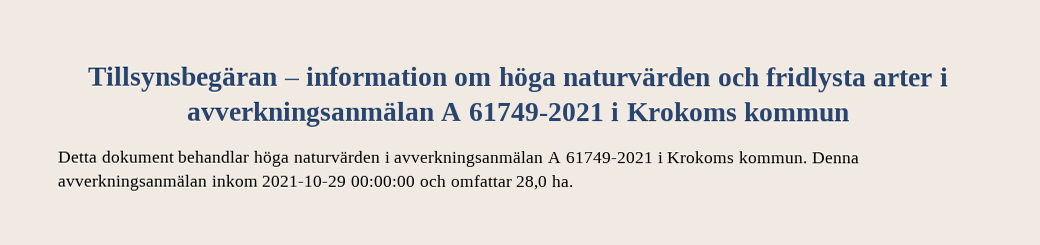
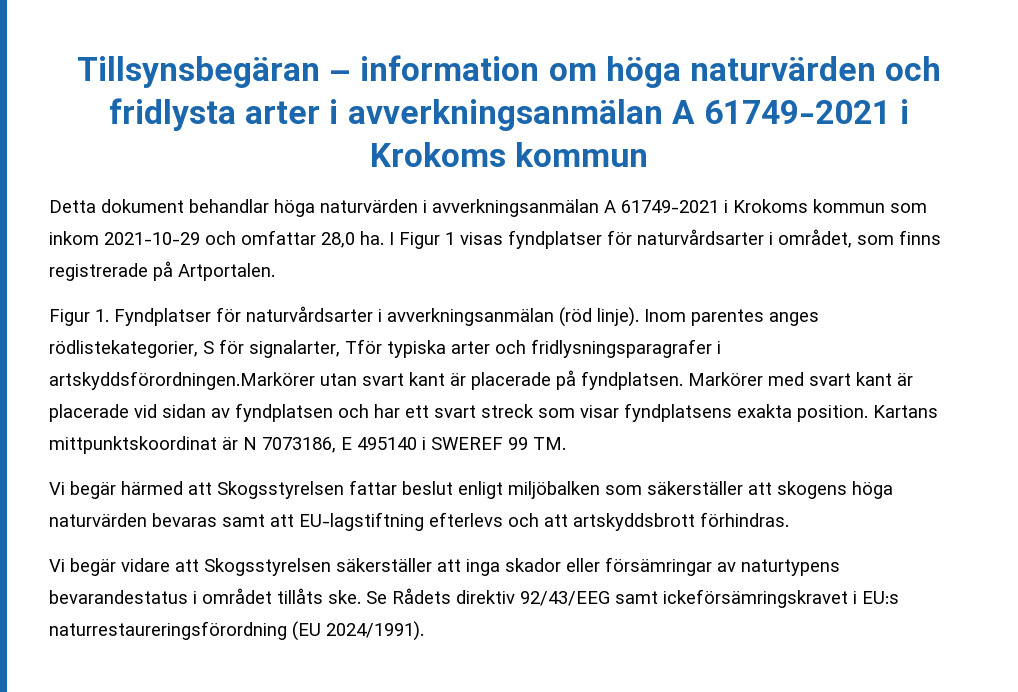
[737,151,859,164] [57,174,207,191] kommun. Denna avverkningsanmälan -> [813,199,927,213] kommun som
[350,175,416,187] 00:00:00 -> (200, 238) none
(574, 181) none -> [389,229,941,249] [49,261,275,281] [49,306,819,327] [49,339,721,358] [49,370,913,390] [49,403,938,422] [49,436,566,454] [49,480,893,499] [49,512,789,531] [49,557,840,576] [49,588,899,608] [49,621,424,641] I Figur 1 visas fyndplatser för naturvårdsarter i området, som finns registrerade på Artportalen. // Figur 1. Fyndplatser för naturvårdsarter i avverkningsanmälan (röd linje). Inom parentes anges rödlistekategorier, S för signalarter, Tför typiska arter och fridlysningsparagrafer i artskyddsförordningen.Markörer utan svart kant är placerade på fyndplatsen. Markörer med svart kant är placerade vid sidan av fyndplatsen och har ett svart streck som visar fyndplatsens exakta position. Kartans mittpunktskoordinat är N 7073186, E 495140 i SWEREF 99 TM. // Vi begär härmed att Skogsstyrelsen fattar beslut enligt miljöbalken som säkerställer att skogens höga naturvärden bevaras samt att EU-lagstiftning efterlevs och att artskyddsbrott förhindras. // Vi begär vidare att Skogsstyrelsen säkerställer att inga skador eller försämringar av naturtypens bevarandestatus i området tillåts ske. Se Rådets direktiv 92/43/EEG samt ickeförsämringskravet i EU:s naturrestaureringsförordning (EU 2024/1991).

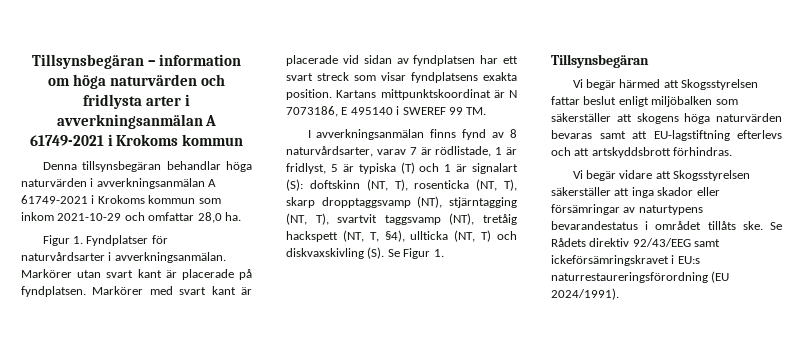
[49,199,184,213] Detta dokument -> [42,161,162,172] Denna tillsynsbegäran
[389,229,941,249] [49,261,275,281] I Figur 1 visas fyndplatser för naturvårdsarter i området, som finns registrerade på Artportalen. -> (241, 216) none
[387,307,819,327] [49,339,721,358] [49,371,315,390] avverkningsanmälan (röd linje). Inom parentes anges rödlistekategorier, S för signalarter, Tför typiska arter och fridlysningsparagrafer i artskyddsförordningen.Markörer -> [114,252,226,263] [21,269,72,278] avverkningsanmälan. Markörer
[338,404,369,418] och -> (476, 60) none
(566, 443) none -> [307,129,517,140] [286,146,517,157] [286,162,518,174] [286,179,517,191] [286,196,517,208] [286,213,517,225] [286,230,517,242] [286,247,444,259] [551,54,649,68] // I avverkningsanmälan finns fynd av 8 naturvårdsarter, varav 7 är rödlistade, 1 är fridlyst, 5 är typiska (T) och 1 är signalart (S): doftskinn (NT, T), rosenticka (NT, T), skarp dropptaggsvamp (NT), stjärntagging (NT, T), svartvit taggsvamp (NT), tretåig hackspett (NT, T, §4), ullticka (NT, T) och diskvaxskivling (S). Se Figur 1. // Tillsynsbegäran

